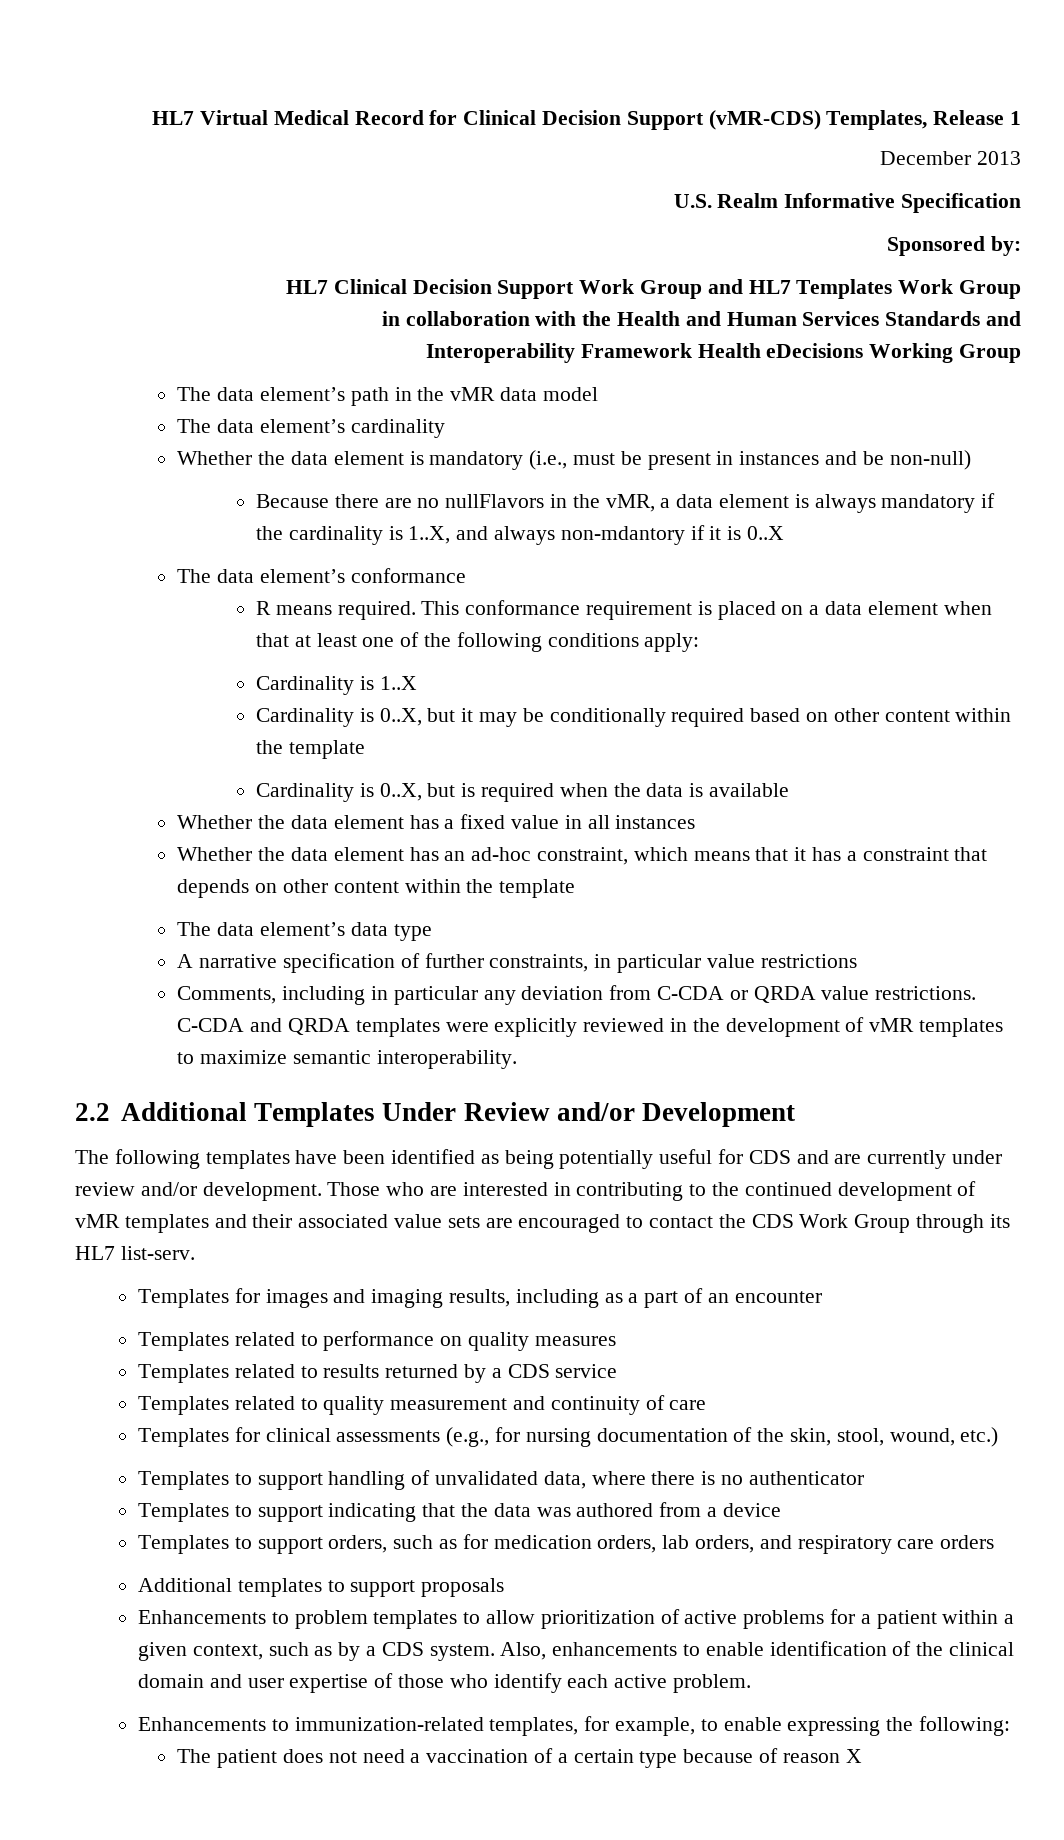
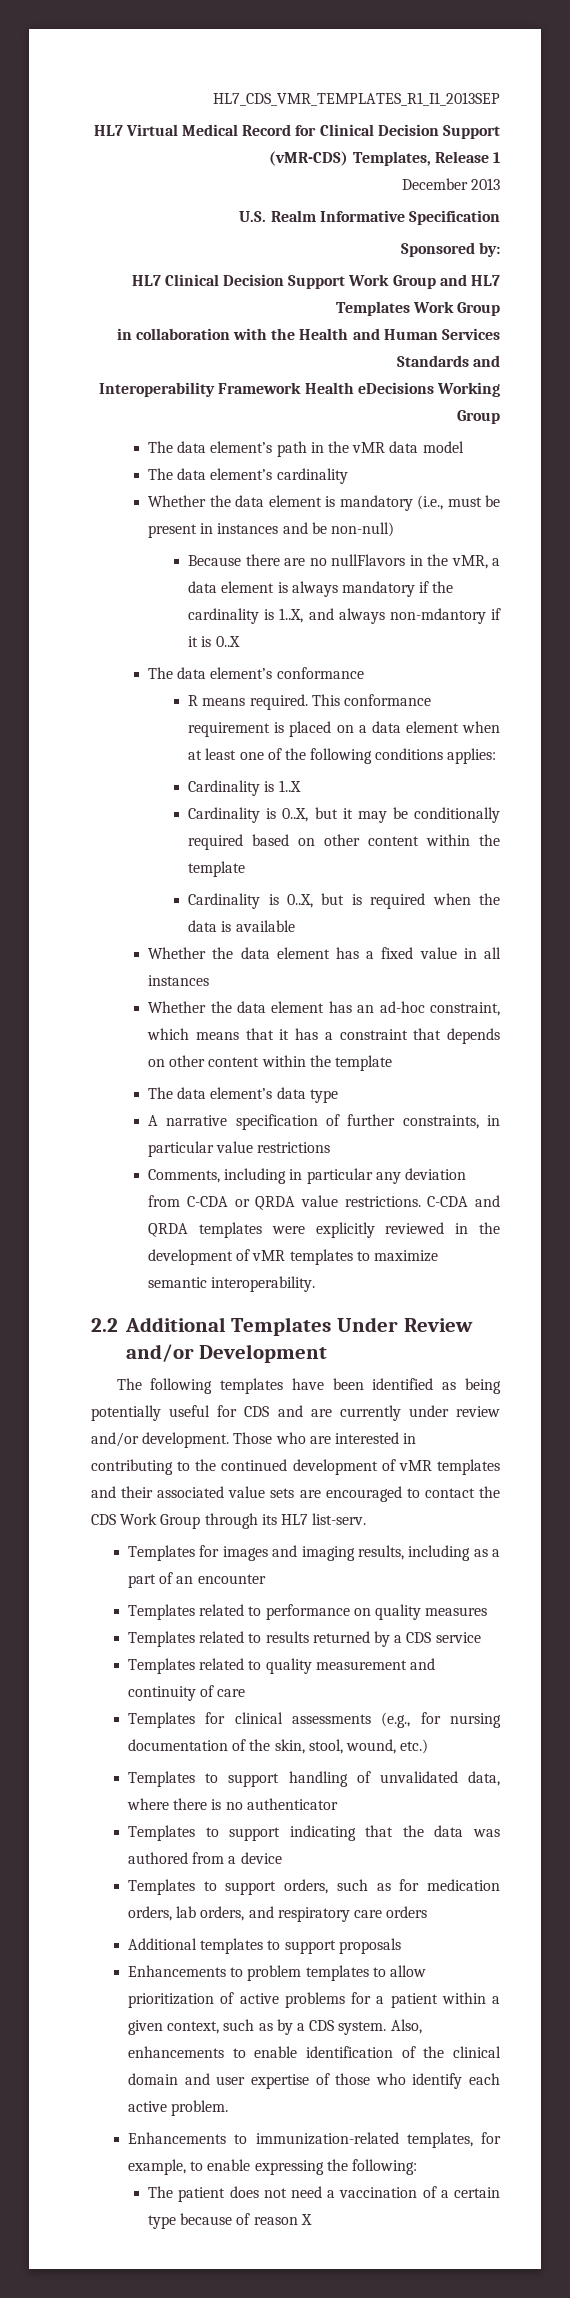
(152, 118) none -> [213,92,500,106] HL7_CDS_VMR_TEMPLATES_R1_I1_2013SEP //
[255,633,289,647] that -> (500, 727) none
[644,633,700,652] apply: -> [447,748,497,764] applies:

